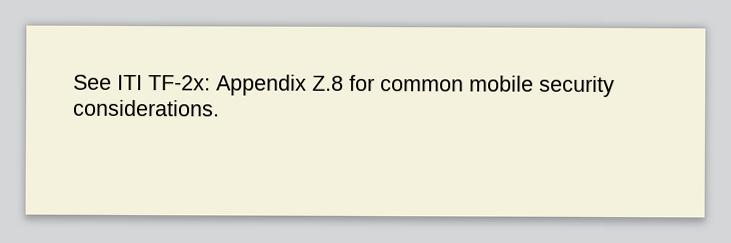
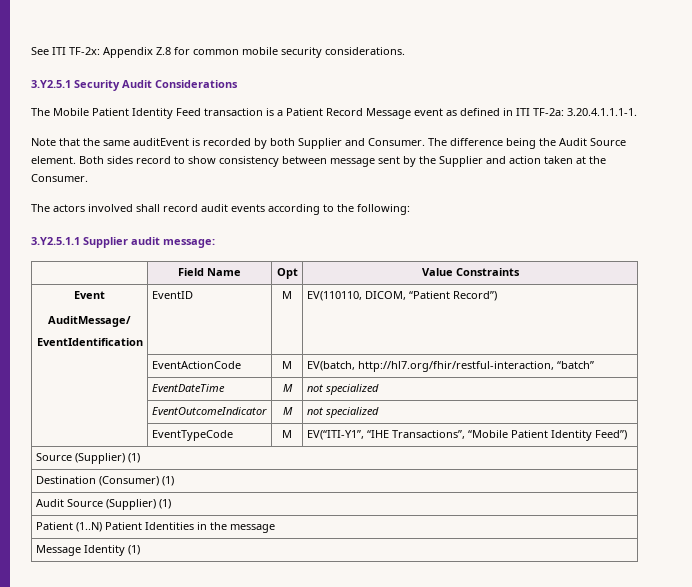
(220, 108) none -> [31,80,238,91] [31,108,637,119] [31,138,626,149] [31,156,606,167] [31,174,88,182] [31,204,410,215] [31,237,215,248] [178,268,241,276] [276,268,298,279] [421,268,520,276] [74,291,105,299] [48,316,131,327] [36,338,143,346] [151,291,193,299] [282,291,292,299] [306,291,497,301] [151,361,241,369] [282,361,292,369] [306,361,594,372] [151,384,225,392] [282,384,293,392] [306,384,379,395] [151,407,267,415] [282,407,293,415] [306,407,379,418] [151,430,233,441] [282,430,292,438] [306,430,627,441] [35,453,140,464] [35,476,174,486] [35,499,171,510] [35,522,275,533] [35,545,140,556] // 3.Y2.5.1 Security Audit Considerations // The Mobile Patient Identity Feed transaction is a Patient Record Message event as defined in ITI TF-2a: 3.20.4.1.1.1-1. // Note that the same auditEvent is recorded by both Supplier and Consumer. The difference being the Audit Source element. Both sides record to show consistency between message sent by the Supplier and action taken at the Consumer. // The actors involved shall record audit events according to the following: // 3.Y2.5.1.1 Supplier audit message: // | Field Name | Opt | Value Constraints // Event // AuditMessage/ // EventIdentification | EventID | M | EV(110110, DICOM, “Patient Record”) // | EventActionCode | M | EV(batch, http://hl7.org/fhir/restful-interaction, “batch” // | EventDateTime | M | not specialized // | EventOutcomeIndicator | M | not specialized // | EventTypeCode | M | EV(“ITI-Y1”, “IHE Transactions”, “Mobile Patient Identity Feed”) // Source (Supplier) (1) // Destination (Consumer) (1) // Audit Source (Supplier) (1) // Patient (1..N) Patient Identities in the message // Message Identity (1)

